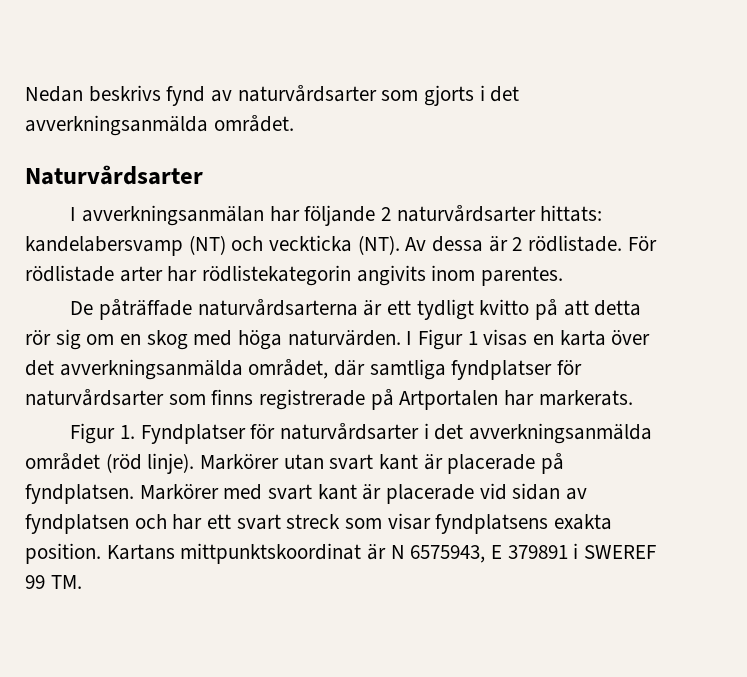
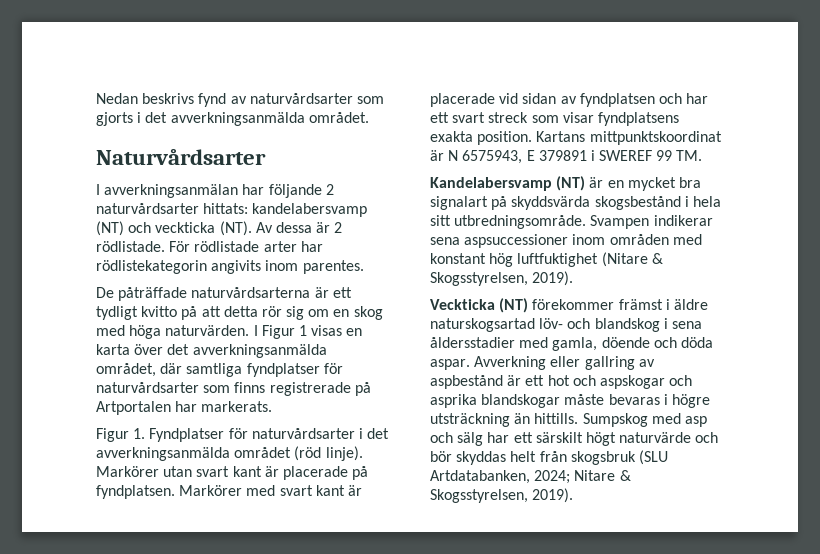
(82, 582) none -> [430,176,701,191] [430,196,721,210] [430,215,713,229] [430,234,702,248] [430,252,663,267] [430,271,574,286] [430,298,708,313] [430,318,702,332] [430,337,713,351] [430,356,655,370] [430,375,693,389] [430,394,710,408] [430,413,707,427] [430,432,719,446] [430,450,668,465] [430,470,631,484] [430,488,574,503] // Kandelabersvamp (NT) är en mycket bra signalart på skyddsvärda skogsbestånd i hela sitt utbredningsområde. Svampen indikerar sena aspsuccessioner inom områden med konstant hög luftfuktighet (Nitare & Skogsstyrelsen, 2019). // Veckticka (NT) förekommer främst i äldre naturskogsartad löv- och blandskog i sena åldersstadier med gamla, döende och döda aspar. Avverkning eller gallring av aspbestånd är ett hot och aspskogar och asprika blandskogar måste bevaras i högre utsträckning än hittills. Sumpskog med asp och sälg har ett särskilt högt naturvärde och bör skyddas helt från skogsbruk (SLU Artdatabanken, 2024; Nitare & Skogsstyrelsen, 2019).

